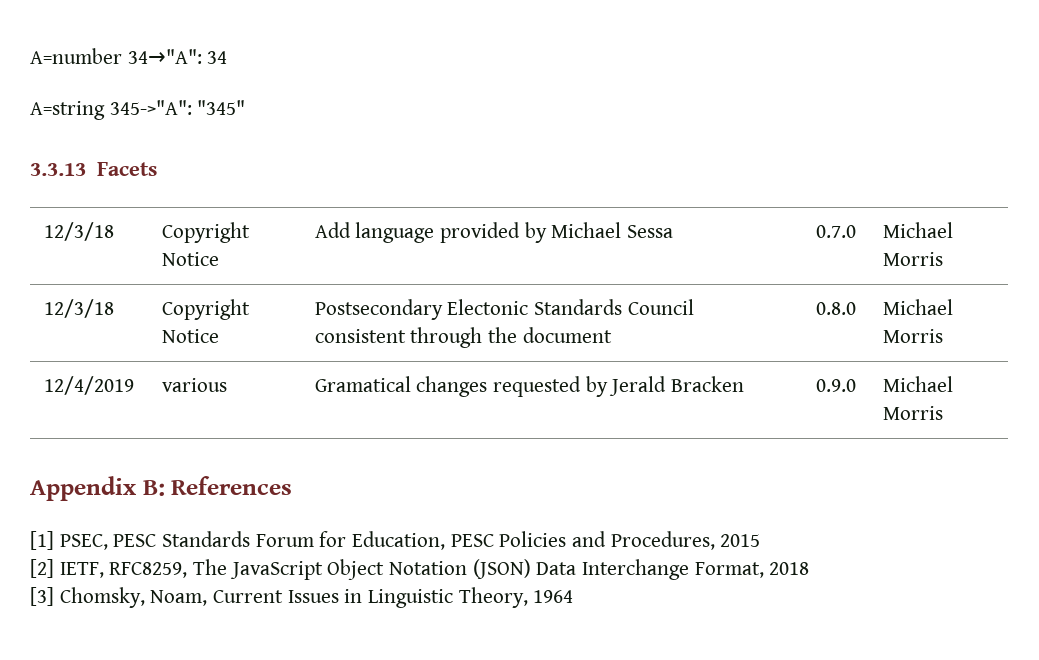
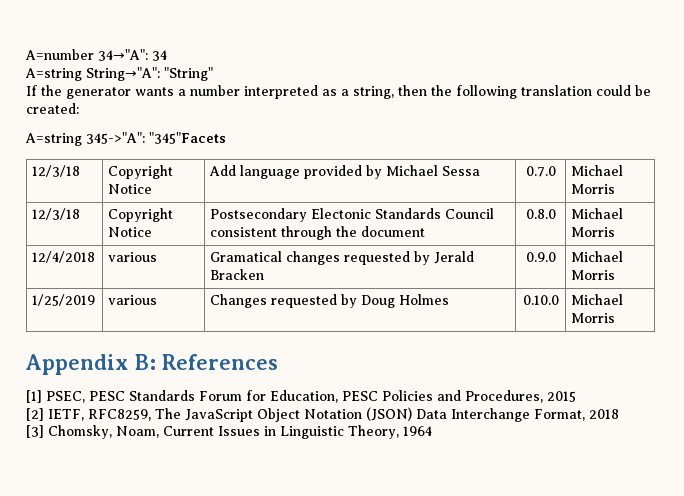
(228, 57) none -> [25,67,213,81] [26,85,651,99] [26,103,79,114] // A=string String→"A": "String" // If the generator wants a number interpreted as a string, then the following translation could be created:
[197,100,246,115] [30,162,157,176] "345" // 3.3.13 Facets -> [149,132,226,144] "345"Facets
[43,376,134,395] 12/4/2019 -> [32,251,96,263] 12/4/2018
(943, 413) none -> [32,294,96,306] [108,295,158,305] [210,294,450,308] [522,295,559,305] [571,294,624,305] [571,313,616,323] // 1/25/2019 | various | Changes requested by Doug Holmes | 0.10.0 | Michael Morris

